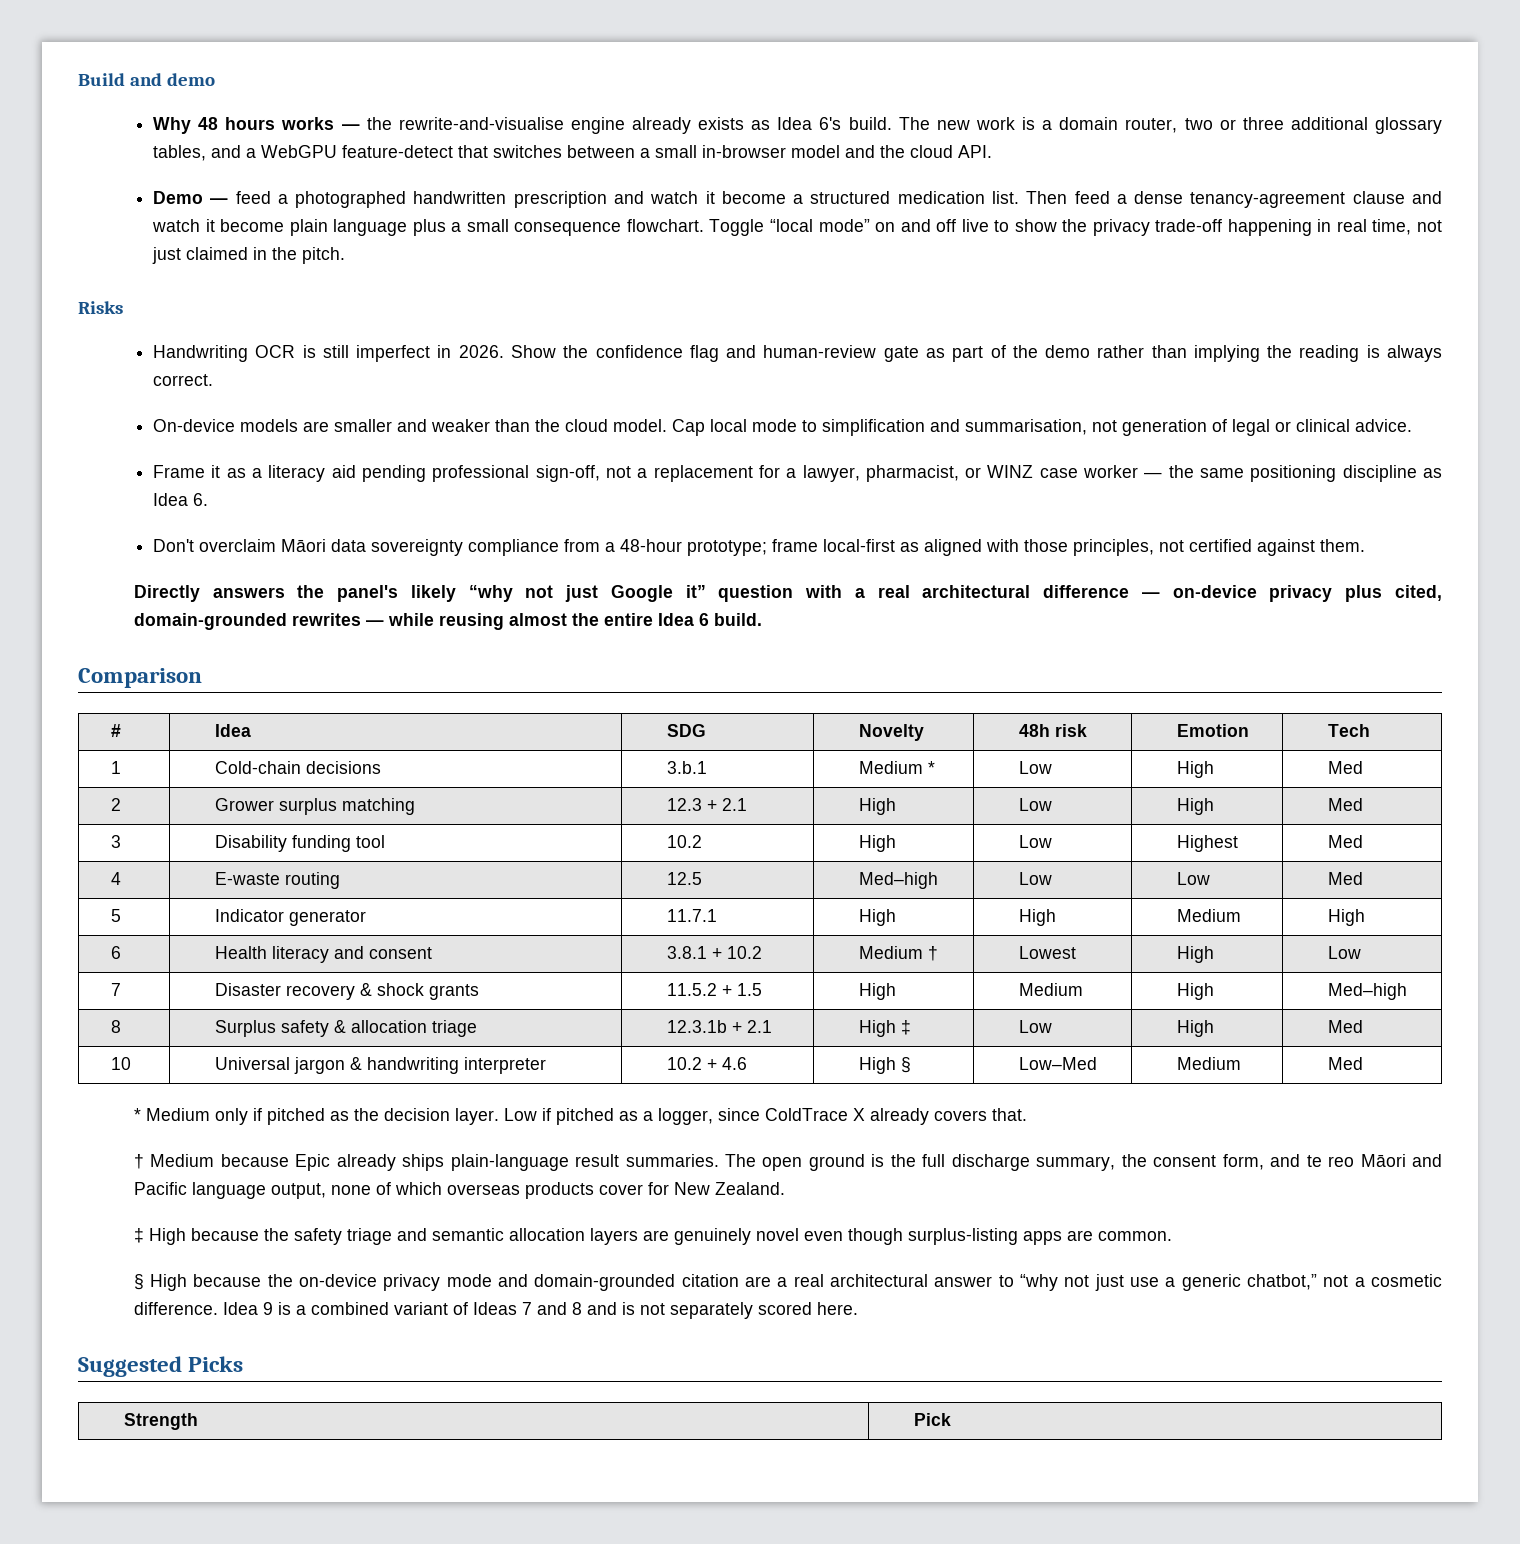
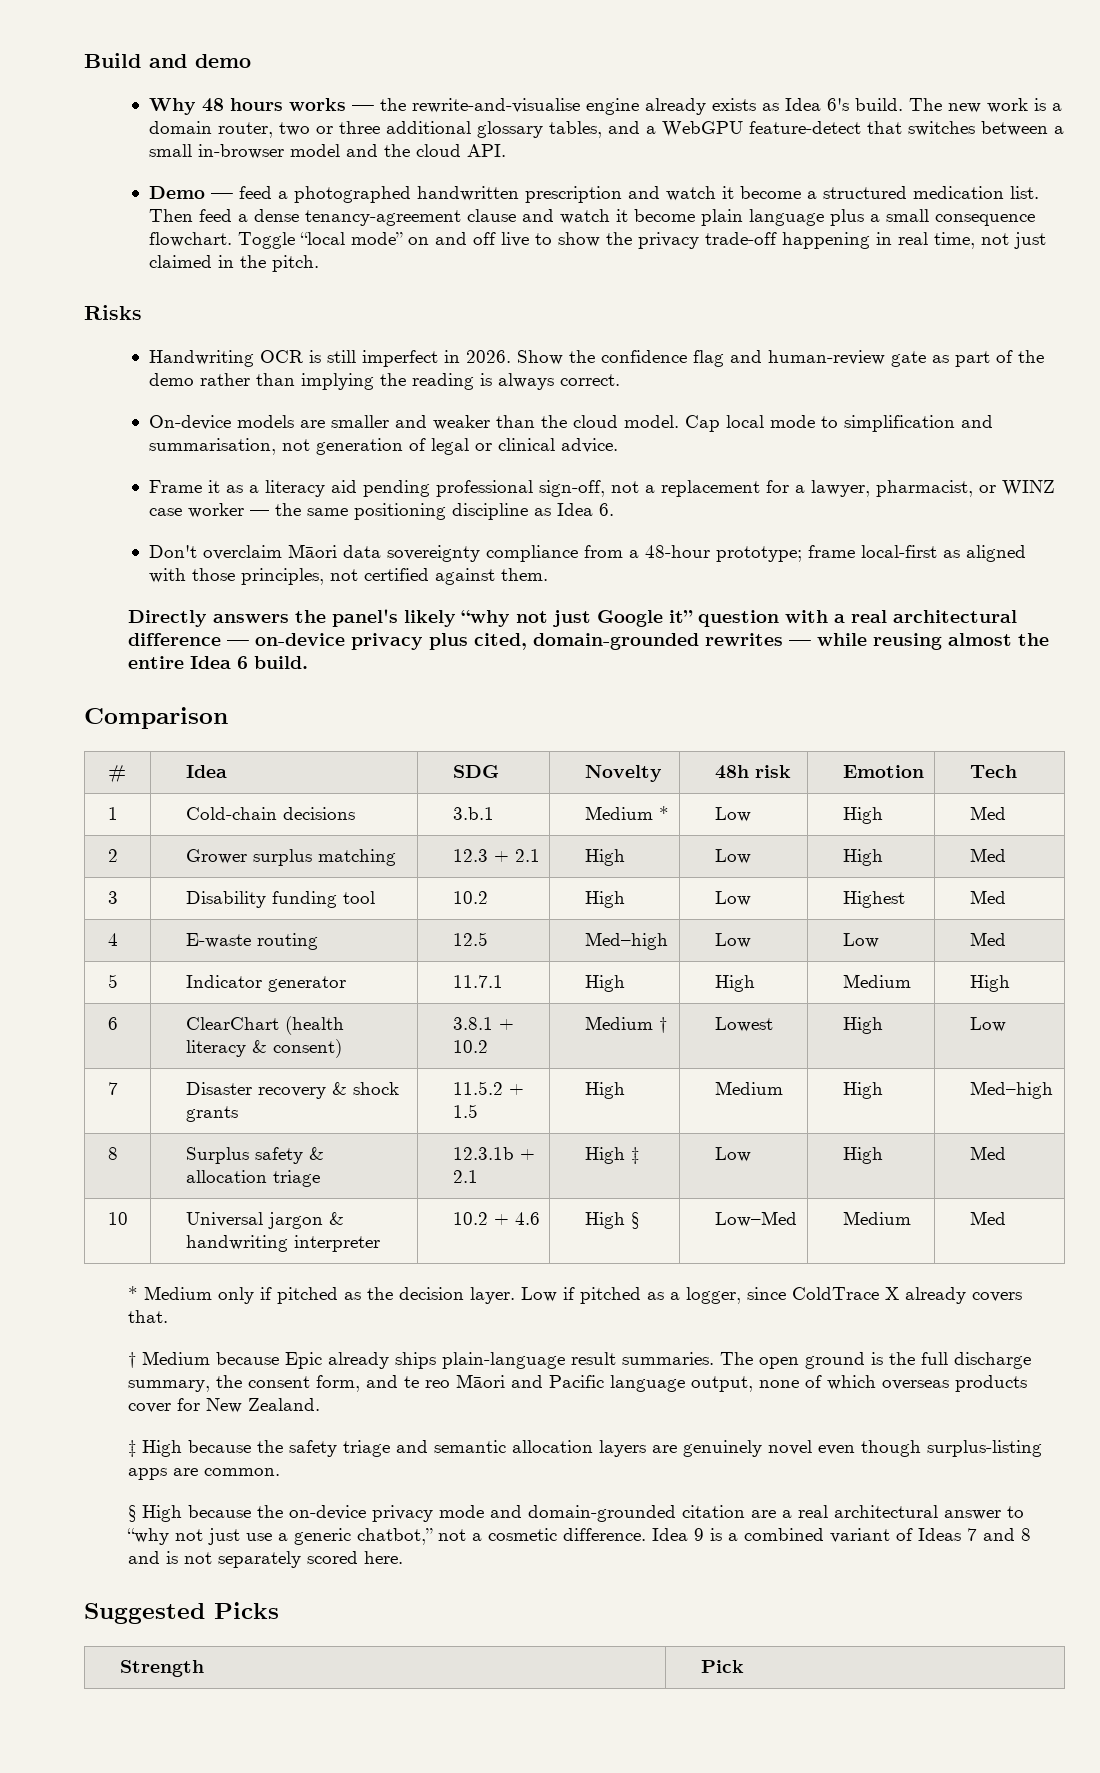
[215,946,433,963] Health literacy and consent -> [185,1016,344,1035] [185,1039,342,1058] ClearChart (health literacy & consent)

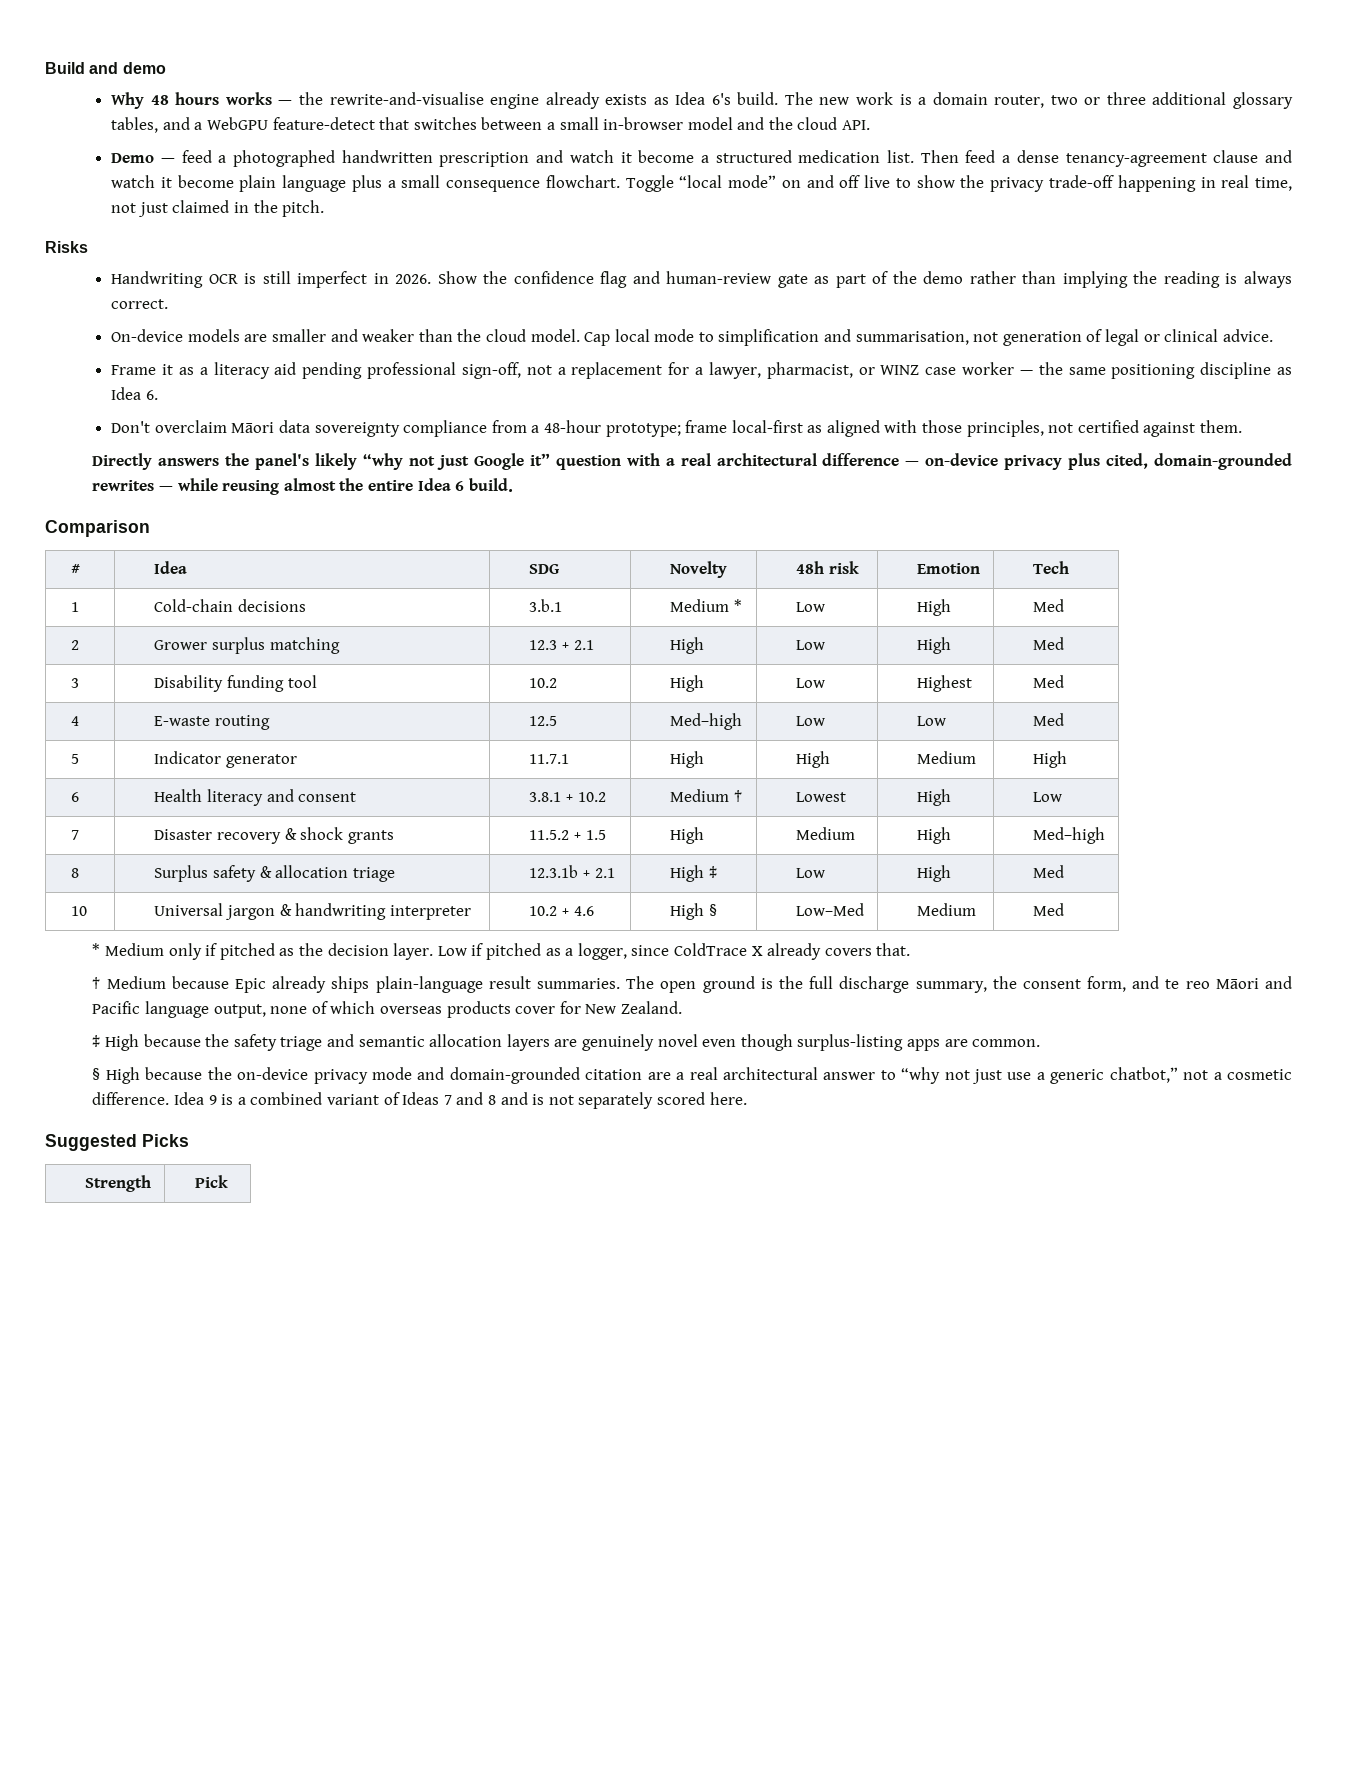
[185,1016,344,1035] [185,1039,342,1058] ClearChart (health literacy & consent) -> [154,789,357,806] Health literacy and consent

